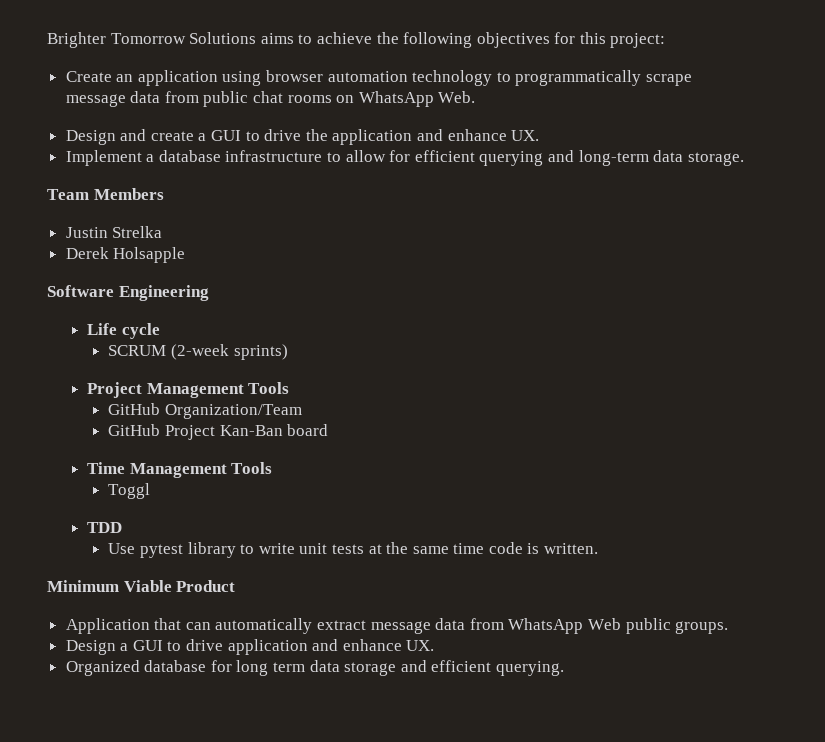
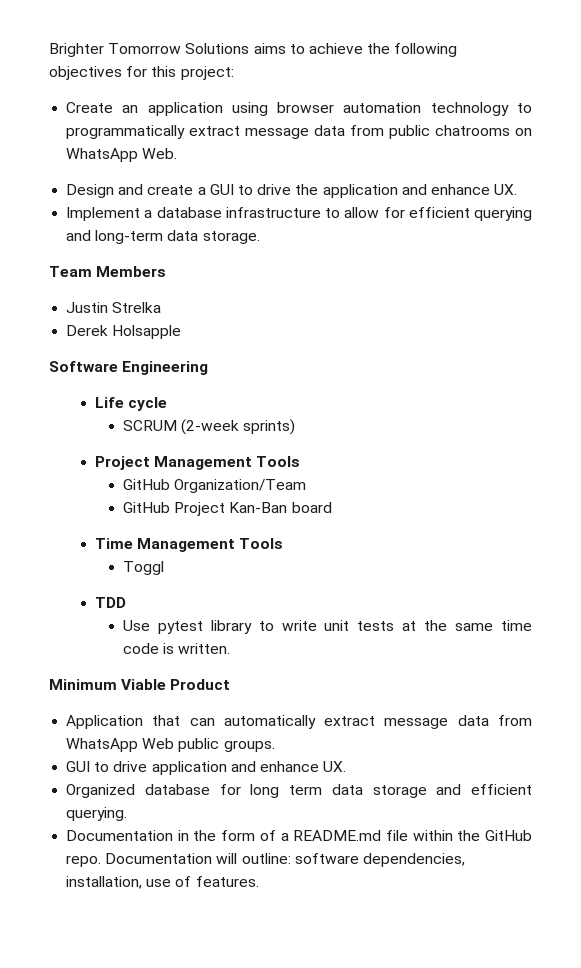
[646,74,693,86] scrape -> [189,126,241,136] extract
[253,91,332,103] chat rooms -> [435,125,511,136] chatrooms
[65,640,129,655] Design a -> (275, 746) none
(565, 668) none -> [66,830,532,841] [66,853,465,867] [66,876,259,889] // Documentation in the form of a README.md file within the GitHub repo. Documentation will outline: software dependencies, installation, use of features.

